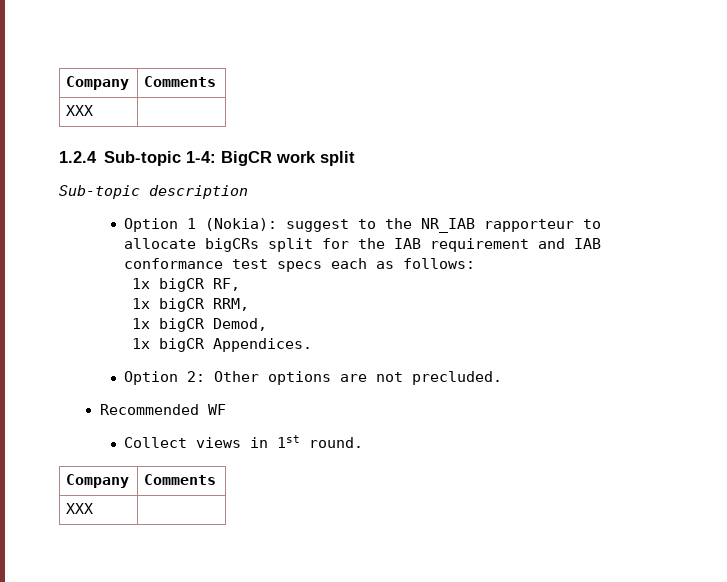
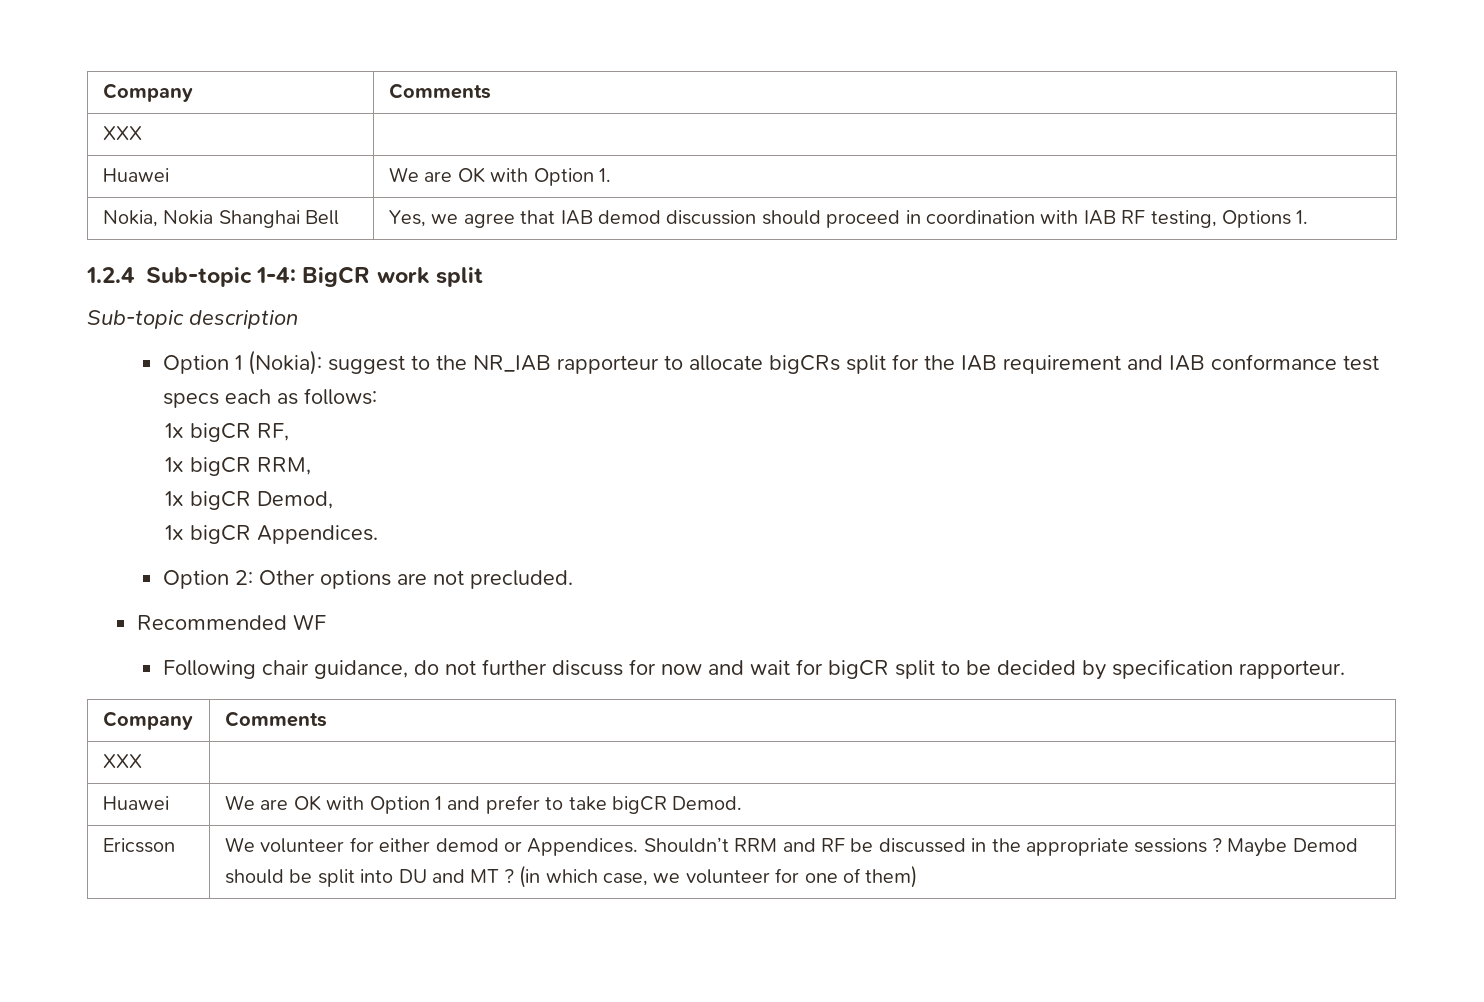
[66,76,130,90] [144,76,217,87] [66,105,94,116] Company | Comments // XXX | -> [102,83,193,102] [388,83,491,99] [102,126,142,140] [102,168,169,182] [388,167,611,186] [102,210,340,228] [388,210,1309,228] Company | Comments // XXX | // Huawei | We are OK with Option 1. // Nokia, Nokia Shanghai Bell | Yes, we agree that IAB demod discussion should proceed in coordination with IAB RF testing, Options 1.
[124,435,364,448] [66,474,130,488] [144,474,217,485] [66,503,94,514] Collect views in 1st round. // Company | Comments // XXX | -> [163,659,1346,680] [102,711,193,730] [224,711,327,727] [102,754,142,768] [102,796,169,810] [224,795,743,814] [102,838,175,853] [224,837,1358,857] [224,865,918,888] Following chair guidance, do not further discuss for now and wait for bigCR split to be decided by specification rapporteur. // Company | Comments // XXX | // Huawei | We are OK with Option 1 and prefer to take bigCR Demod. // Ericsson | We volunteer for either demod or Appendices. Shouldn’t RRM and RF be discussed in the appropriate sessions ? Maybe Demod should be split into DU and MT ? (in which case, we volunteer for one of them)

